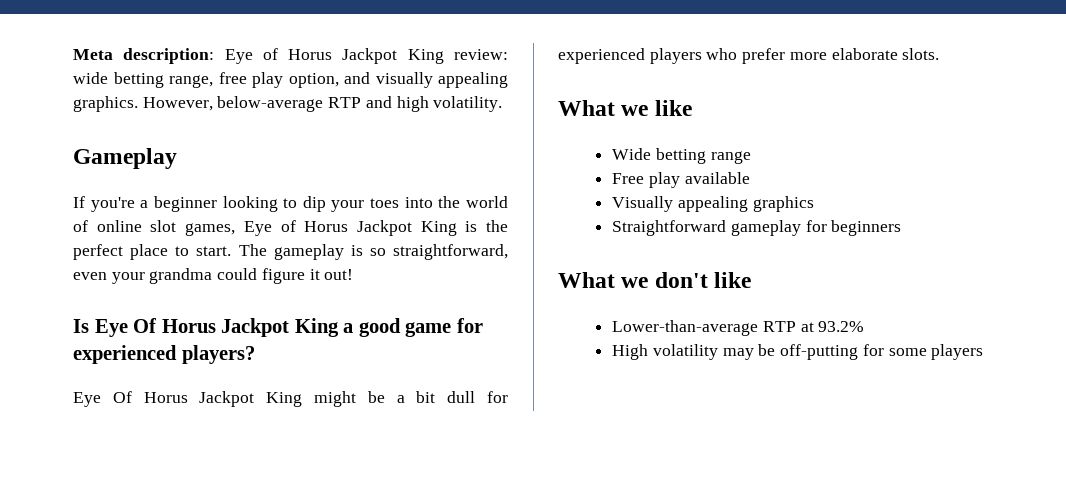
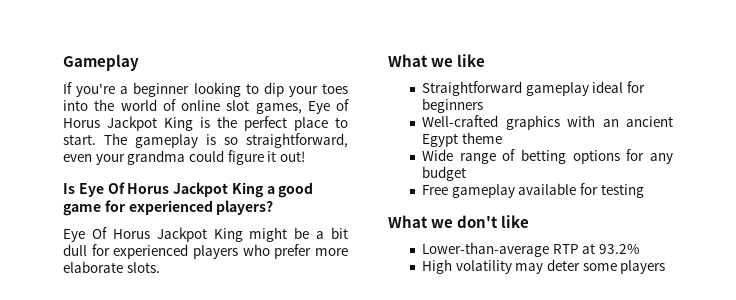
[73,48,508,64] [73,72,508,88] [73,96,503,112] Meta description: Eye of Horus Jackpot King review: wide betting range, free play option, and visually appealing graphics. However, below-average RTP and high volatility. // -> (63, 62) none
[612,148,751,164] Wide betting range -> [422,81,646,96] [422,98,484,113] [422,115,673,130] [422,132,502,147] [422,149,673,164] [422,166,467,181] Straightforward gameplay ideal for beginners // Well-crafted graphics with an ancient Egypt theme // Wide range of betting options for any budget
[648,172,680,188] play -> [451,184,515,198] gameplay
[612,196,814,212] [612,220,902,236] // Visually appealing graphics // Straightforward gameplay for beginners -> [580,183,644,198] for testing
[758,344,884,360] be off-putting for -> [547,259,581,271] deter

